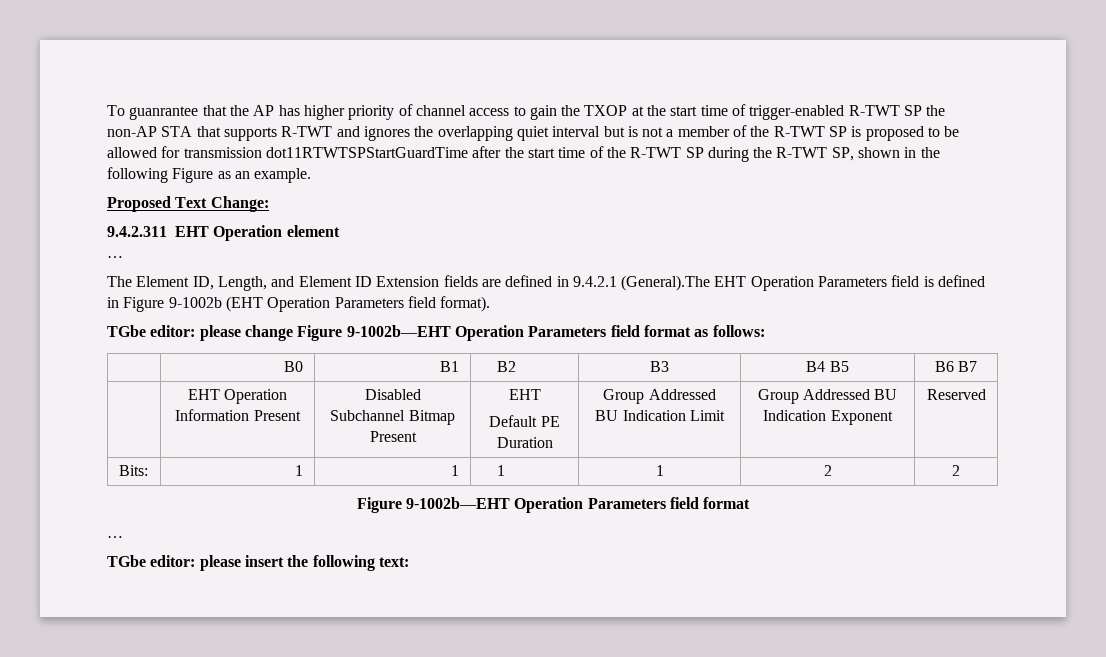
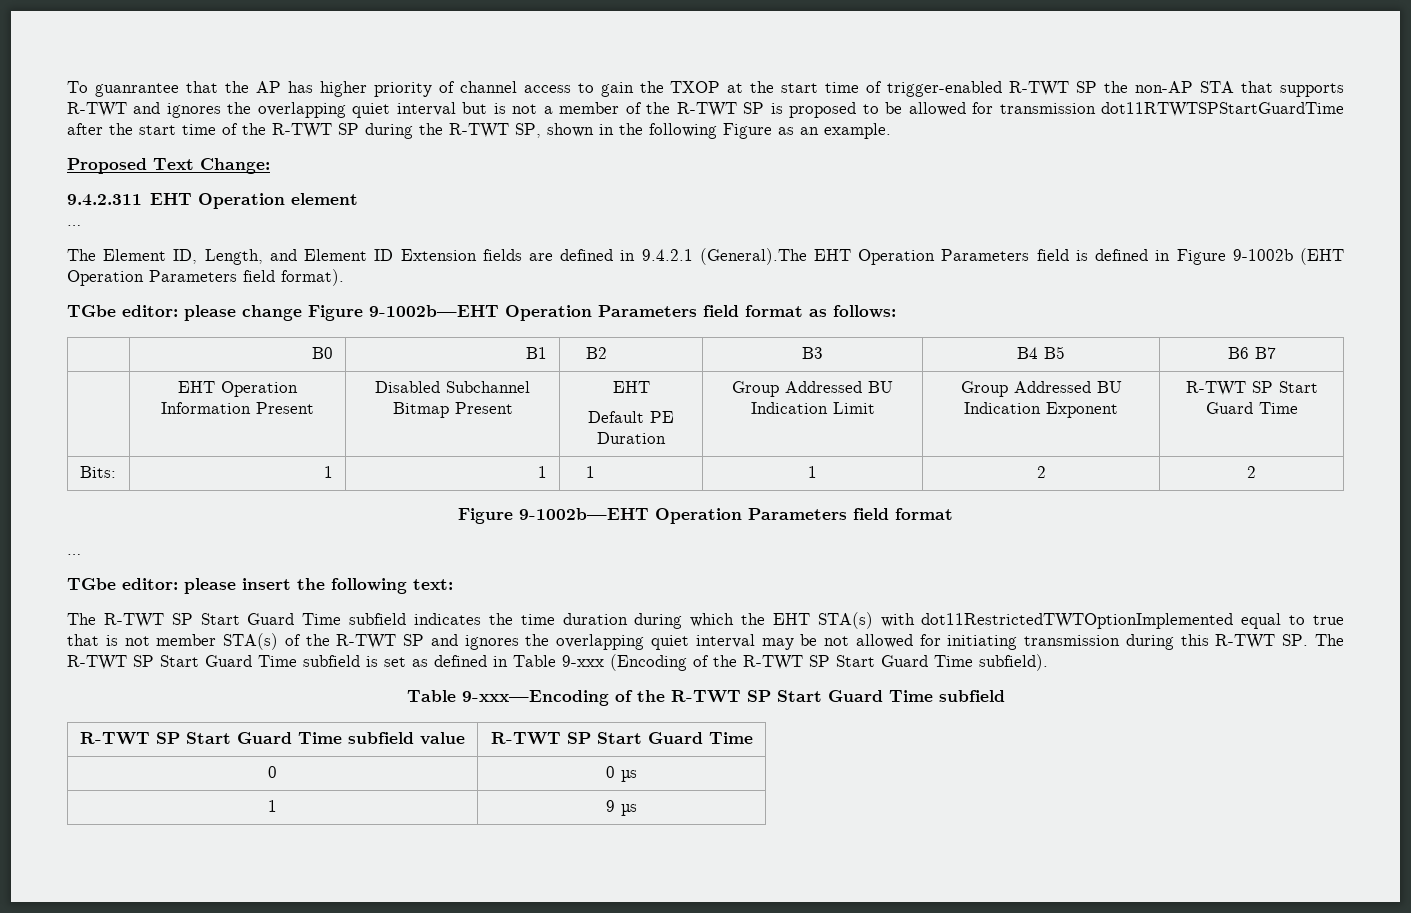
[926,389,986,400] Reserved -> [1185,381,1318,396] [1205,402,1298,414] R-TWT SP Start Guard Time
(409, 562) none -> [67,612,1344,629] [67,633,1344,650] [67,654,1048,671] [406,690,1005,706] [80,732,465,745] [490,732,753,745] [268,766,277,778] [605,766,637,782] [268,800,277,812] [605,800,637,816] // The R-TWT SP Start Guard Time subfield indicates the time duration during which the EHT STA(s) with dot11RestrictedTWTOptionImplemented equal to true that is not member STA(s) of the R-TWT SP and ignores the overlapping quiet interval may be not allowed for initiating transmission during this R-TWT SP. The R-TWT SP Start Guard Time subfield is set as defined in Table 9-xxx (Encoding of the R-TWT SP Start Guard Time subfield). // Table 9-xxx—Encoding of the R-TWT SP Start Guard Time subfield // R-TWT SP Start Guard Time subfield value | R-TWT SP Start Guard Time // 0 | 0 µs // 1 | 9 µs

